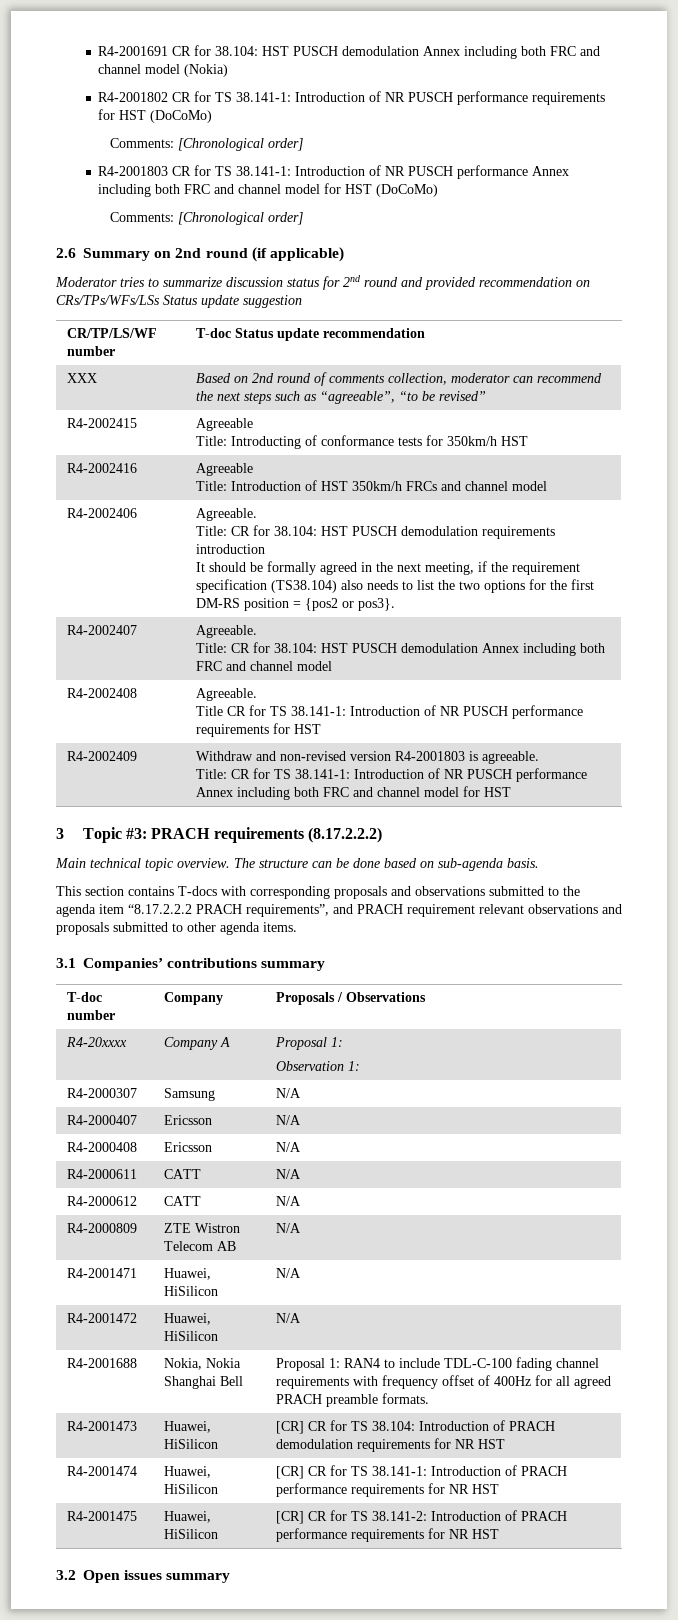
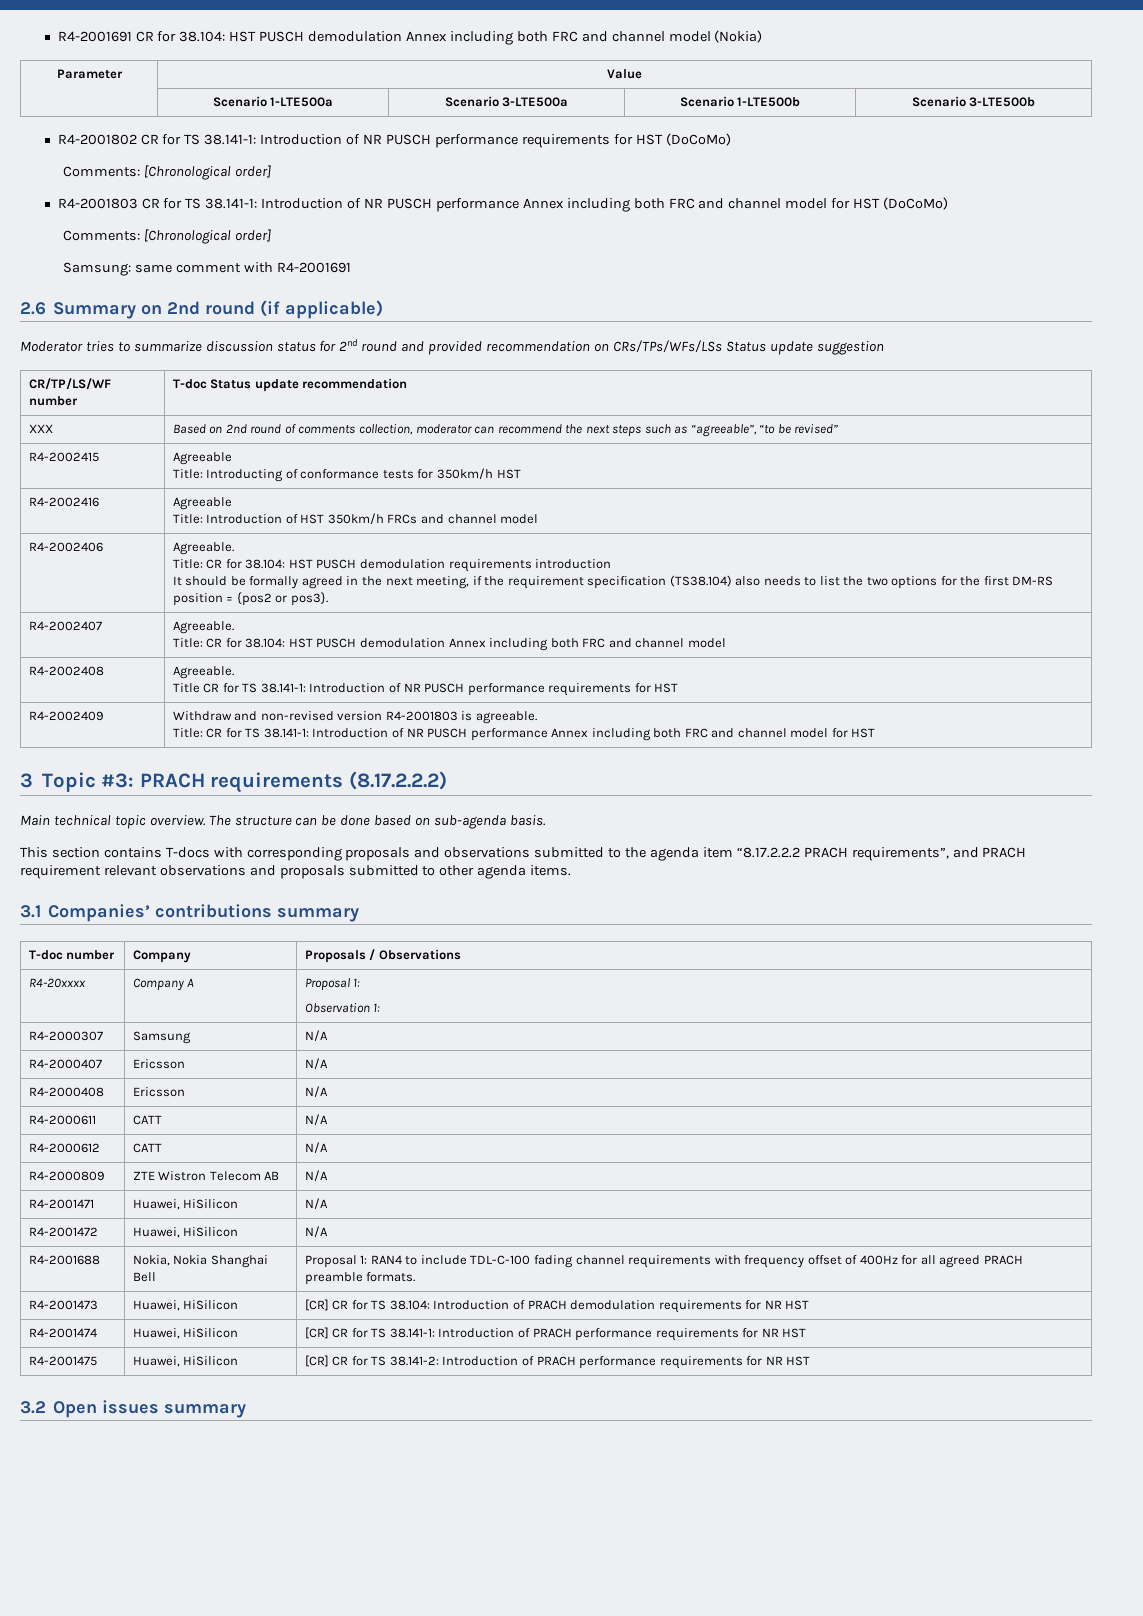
(229, 70) none -> [56,69,123,79] [607,69,643,79] [212,96,334,107] [444,96,569,107] [679,96,801,107] [911,96,1036,107] // Parameter | Value // | Scenario 1-LTE500a | Scenario 3-LTE500a | Scenario 1-LTE500b | Scenario 3-LTE500b
(303, 218) none -> [63,262,352,276] // Samsung: same comment with R4-2001691

